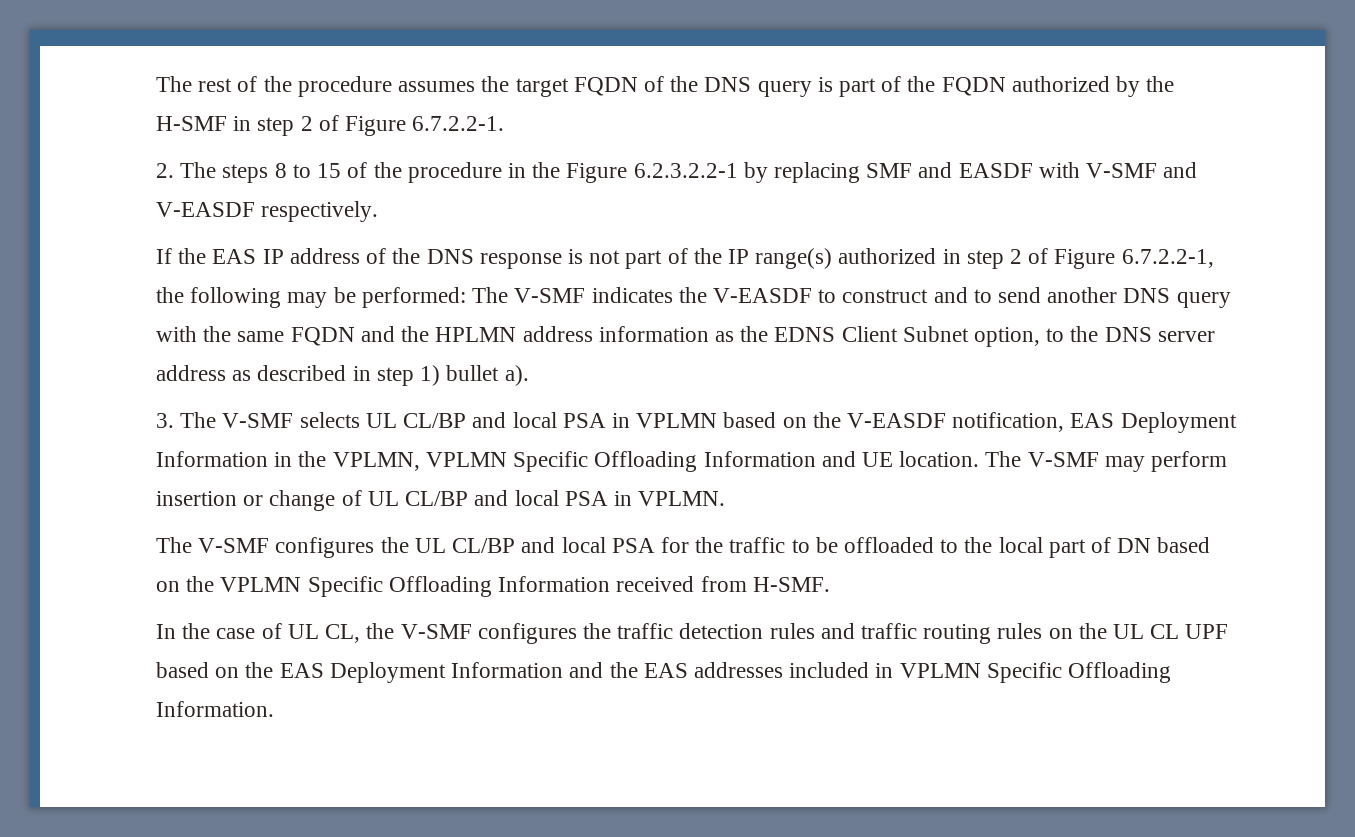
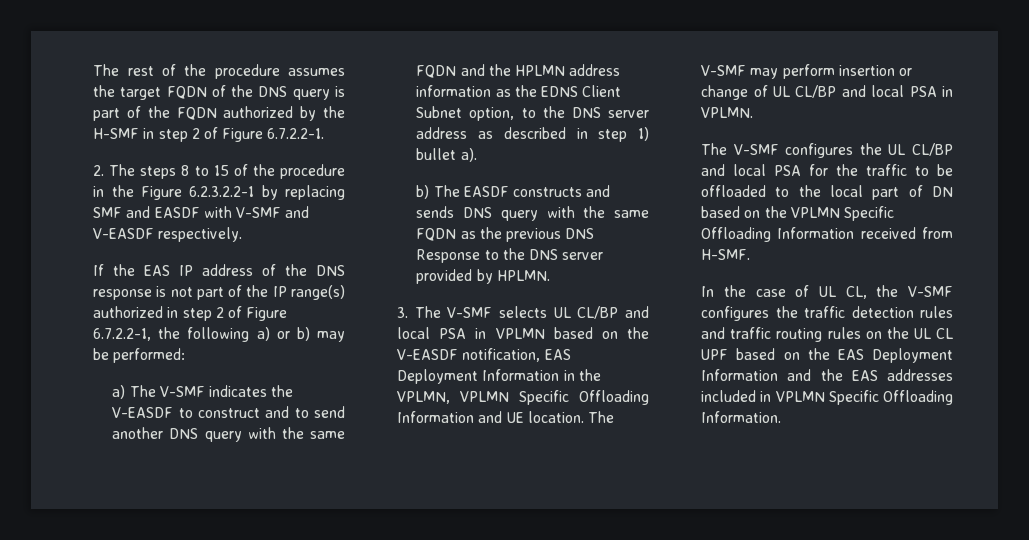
(282, 297) none -> [256,327,310,341] a) or b)
(466, 297) none -> [112,385,126,399] // a)
(529, 375) none -> [416,185,611,199] [416,206,649,221] [416,227,595,242] [416,248,604,263] [416,269,550,284] // b) The EASDF constructs and sends DNS query with the same FQDN as the previous DNS Response to the DNS server provided by HPLMN.

